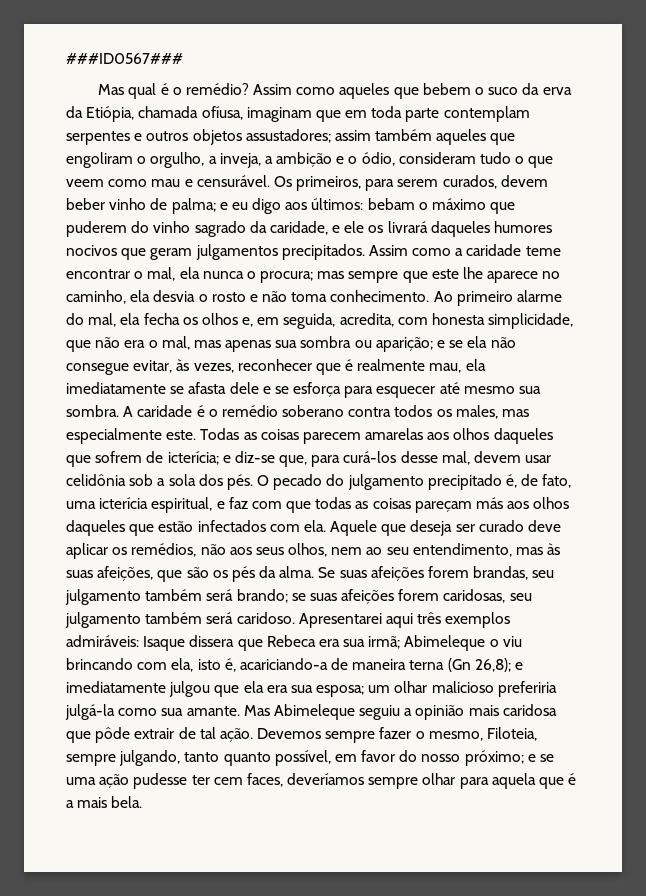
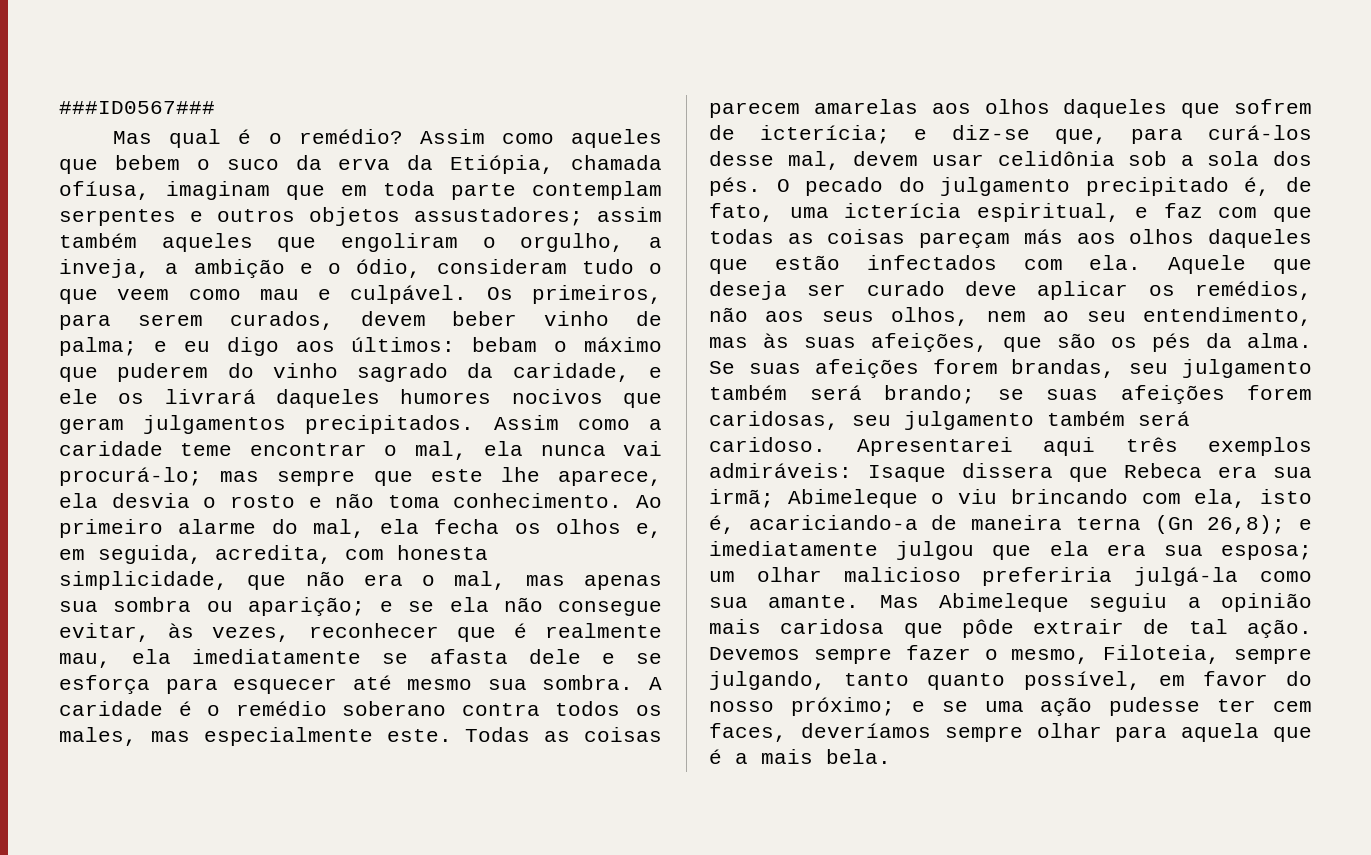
[196,175,270,187] censurável. -> [350,285,468,304] culpável.
[246,271,314,283] o procura; -> [623,441,663,456] [59,467,202,486] vai procurá-lo;
[487,271,561,283] [66,290,126,304] aparece no caminho, -> [558,470,662,486] aparece,

